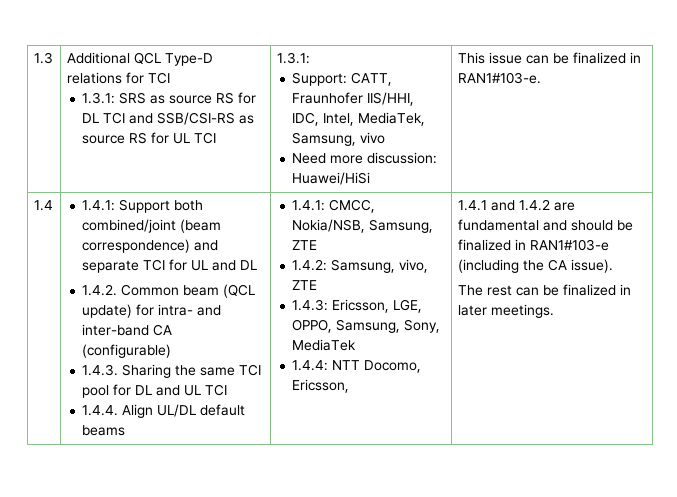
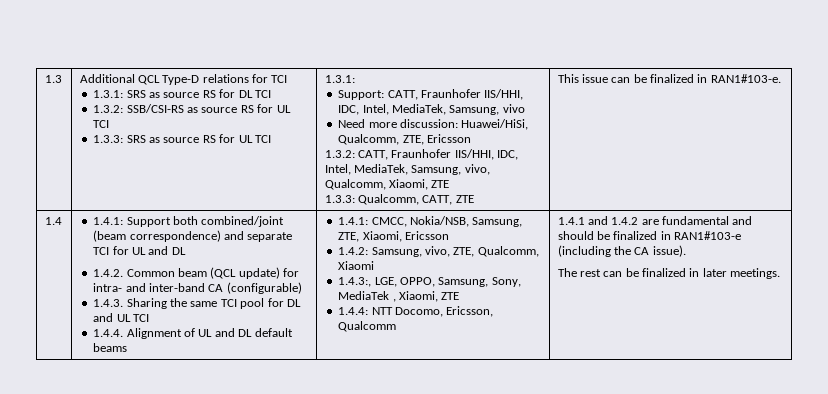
[129,113,154,124] and -> [93,105,124,113] // 1.3.2:
(217, 138) none -> [93,134,271,143] // 1.3.3: SRS as source RS for UL TCI
[292,172,371,185] Huawei/HiSi -> [461,119,529,130] [338,134,472,145] [324,149,519,160] [324,164,490,175] [324,179,450,190] [324,194,474,205] Huawei/HiSi, Qualcomm, ZTE, Ericsson // 1.3.2: CATT, Fraunhofer IIS/HHI, IDC, Intel, MediaTek, Samsung, vivo, Qualcomm, Xiaomi, ZTE // 1.3.3: Qualcomm, CATT, ZTE
[122,404,197,418] Align UL/DL -> [126,328,253,339] Alignment of UL and DL
[292,240,318,250] ZTE -> [338,231,450,242] ZTE, Xiaomi, Ericsson
[292,280,318,290] [292,299,390,313] ZTE // 1.4.3: Ericsson, -> [453,246,539,257] [338,261,375,270] [338,277,372,287] ZTE, Qualcomm, Xiaomi // 1.4.3:,
(357, 345) none -> [392,291,460,302] , Xiaomi, ZTE
(350, 386) none -> [338,321,397,332] Qualcomm

